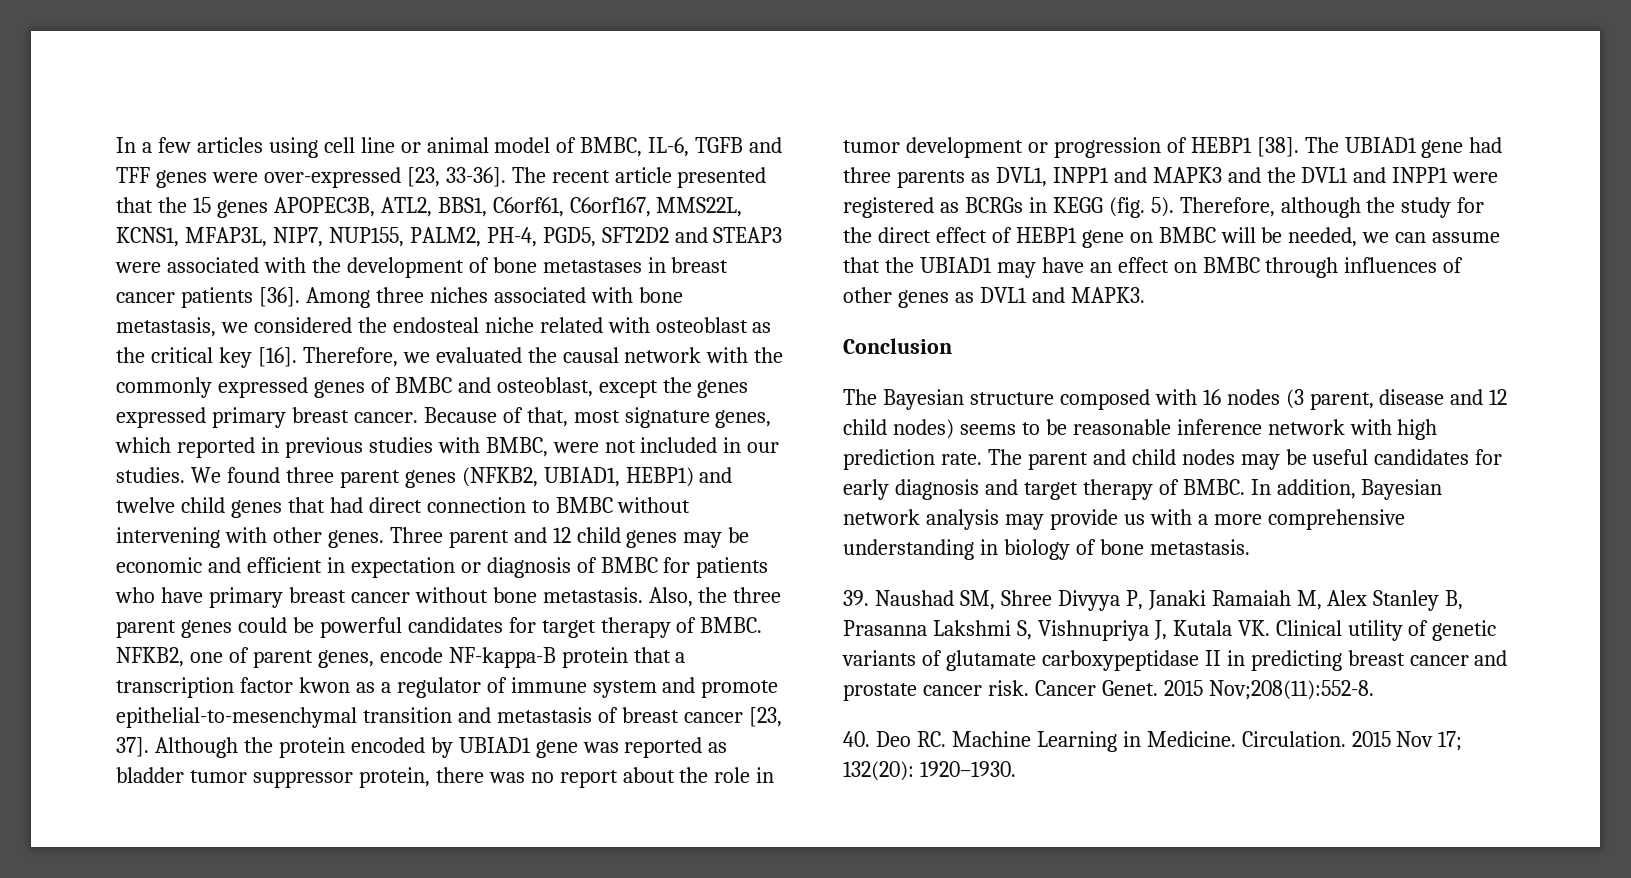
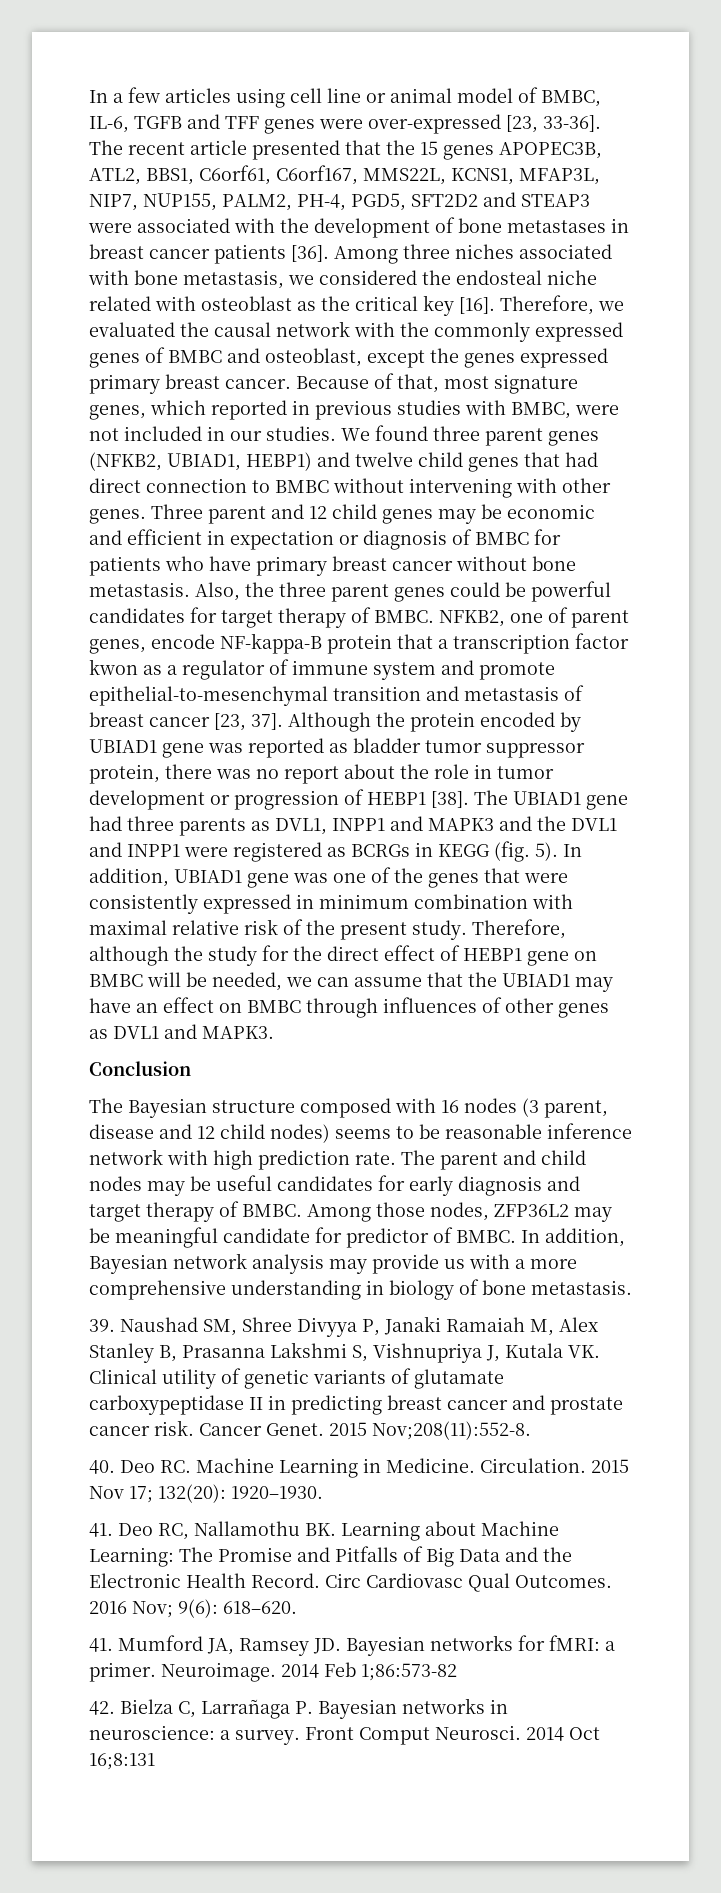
(1174, 207) none -> [563,844,582,857] [89,867,568,888] [89,894,573,914] [89,919,467,940] In addition, UBIAD1 gene was one of the genes that were consistently expressed in minimum combination with maximal relative risk of the present study.
(1245, 487) none -> [307,1202,612,1222] [89,1227,516,1248] Among those nodes, ZFP36L2 may be meaningful candidate for predictor of BMBC.
(1016, 769) none -> [89,1521,559,1541] [89,1546,572,1567] [89,1573,612,1592] [89,1599,297,1618] [89,1635,615,1656] [89,1662,457,1682] [89,1698,508,1719] [89,1725,600,1745] [89,1753,155,1770] // 41. Deo RC, Nallamothu BK. Learning about Machine Learning: The Promise and Pitfalls of Big Data and the Electronic Health Record. Circ Cardiovasc Qual Outcomes. 2016 Nov; 9(6): 618–620. // 41. Mumford JA, Ramsey JD. Bayesian networks for fMRI: a primer. Neuroimage. 2014 Feb 1;86:573-82 // 42. Bielza C, Larrañaga P. Bayesian networks in neuroscience: a survey. Front Comput Neurosci. 2014 Oct 16;8:131

